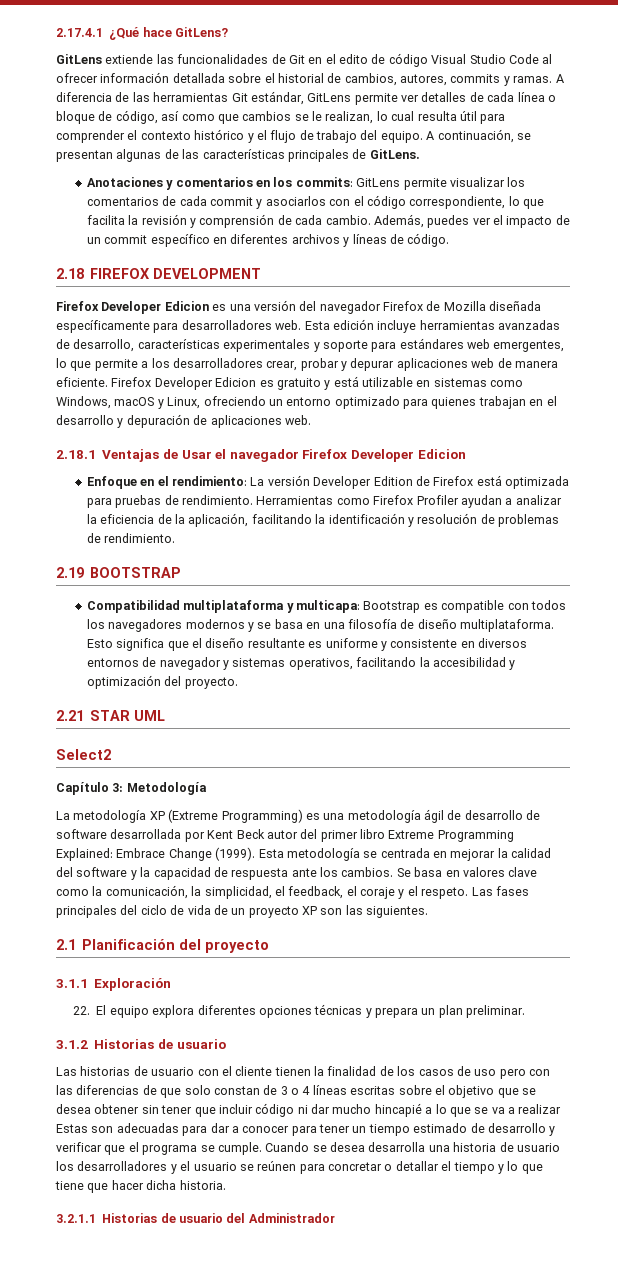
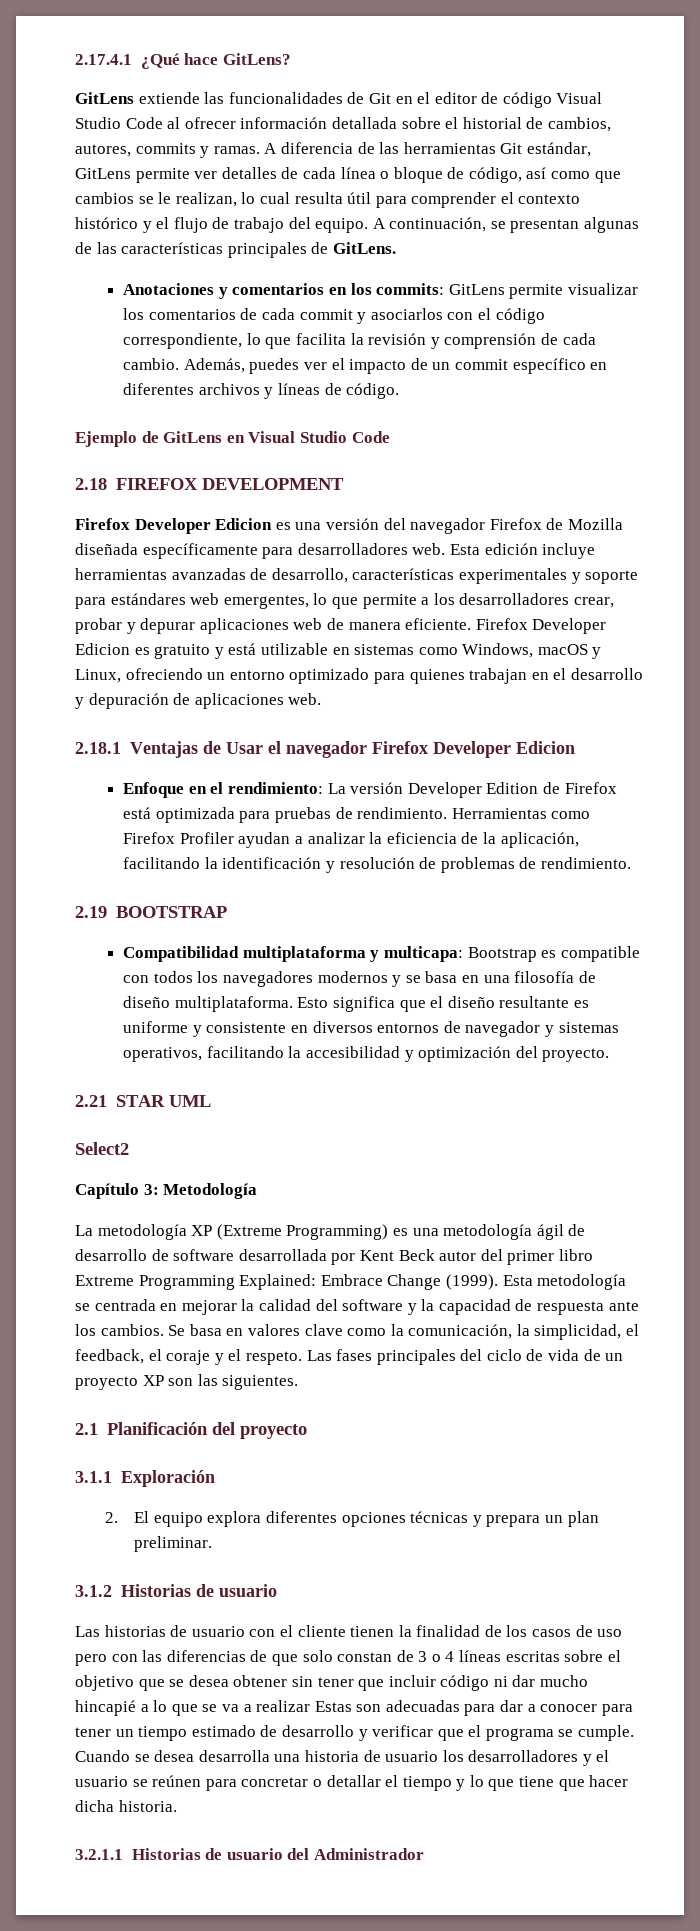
[339,54,368,64] edito -> [434,92,477,104] editor
(450, 240) none -> [75,431,390,447] // Ejemplo de GitLens en Visual Studio Code
[73,1006,91,1015] 22. -> [104,1512,118,1523] 2.

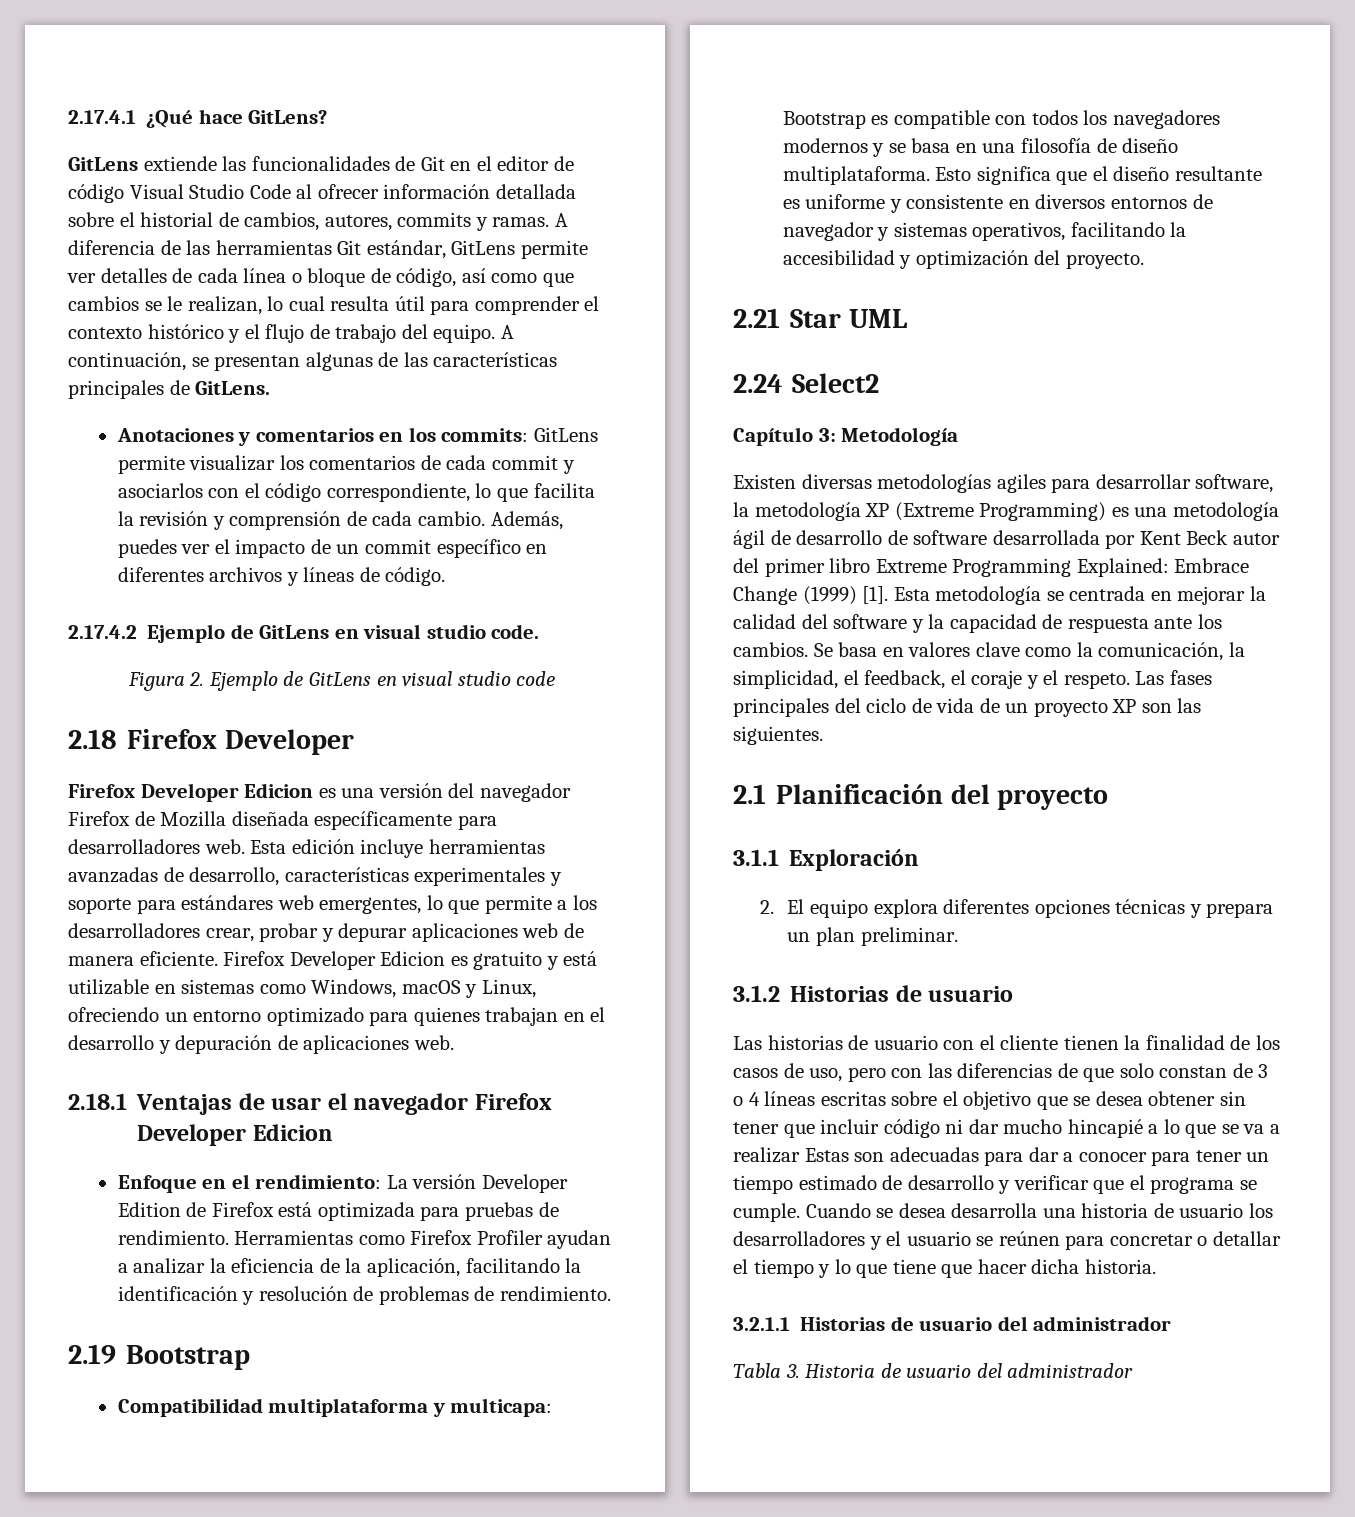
[75,431,390,447] Ejemplo de GitLens en Visual Studio Code -> [68,624,540,643] [127,671,556,691] 2.17.4.2 Ejemplo de GitLens en visual studio code. // Figura 2. Ejemplo de GitLens en visual studio code
[115,478,344,490] FIREFOX DEVELOPMENT -> [127,729,354,755] Firefox Developer
[225,742,263,754] Usar -> [271,1097,322,1110] usar
[115,906,227,918] BOOTSTRAP -> [126,1345,251,1370] Bootstrap
[115,1095,165,1107] STAR -> [790,309,842,328] Star
(211, 1101) none -> [733,374,782,393] 2.24
[75,1225,93,1236] La -> [733,474,1274,493] [733,502,749,517] Existen diversas metodologías agiles para desarrollar software, la
[445,1274,498,1290] (1999). -> [802,586,889,605] (1999) [1].
[597,1629,623,1637] uso -> [809,1068,843,1082] uso,
[313,1848,424,1860] Administrador -> [1033,1316,1172,1331] [733,1363,1134,1378] administrador // Tabla 3. Historia de usuario del administrador

